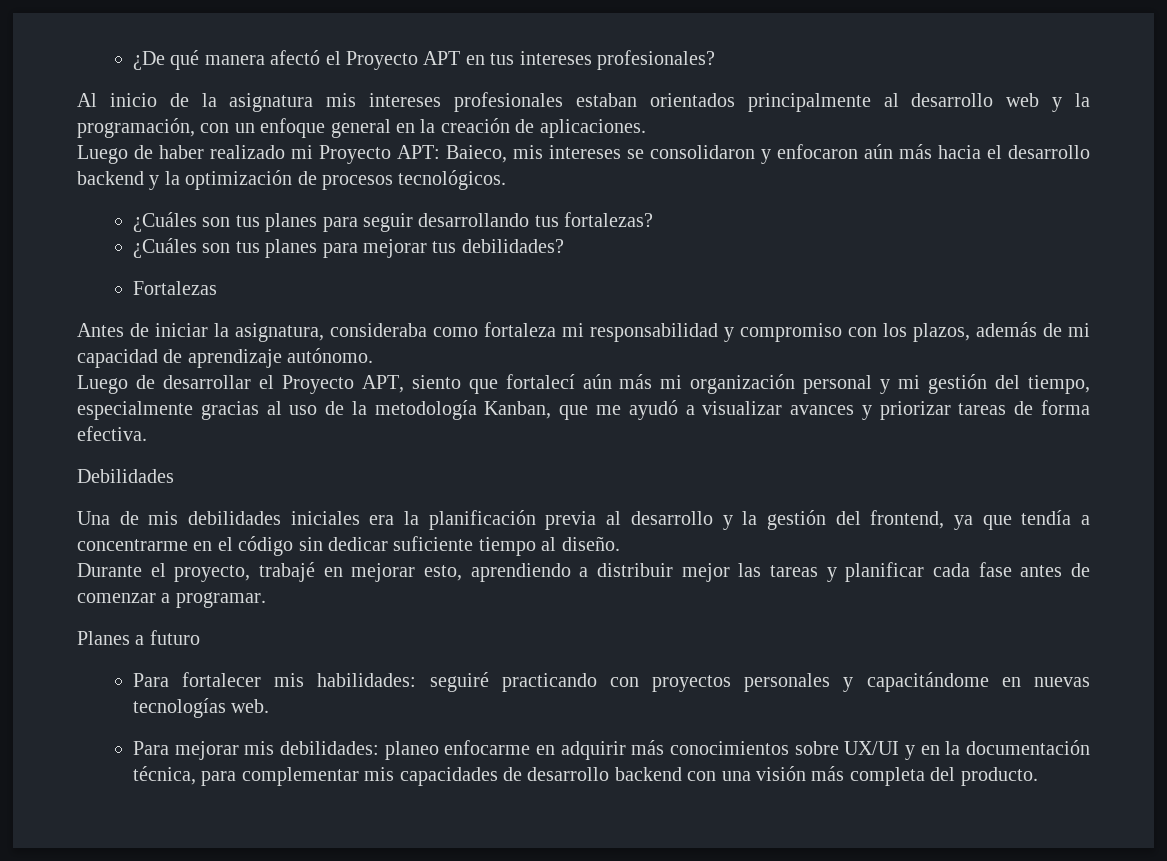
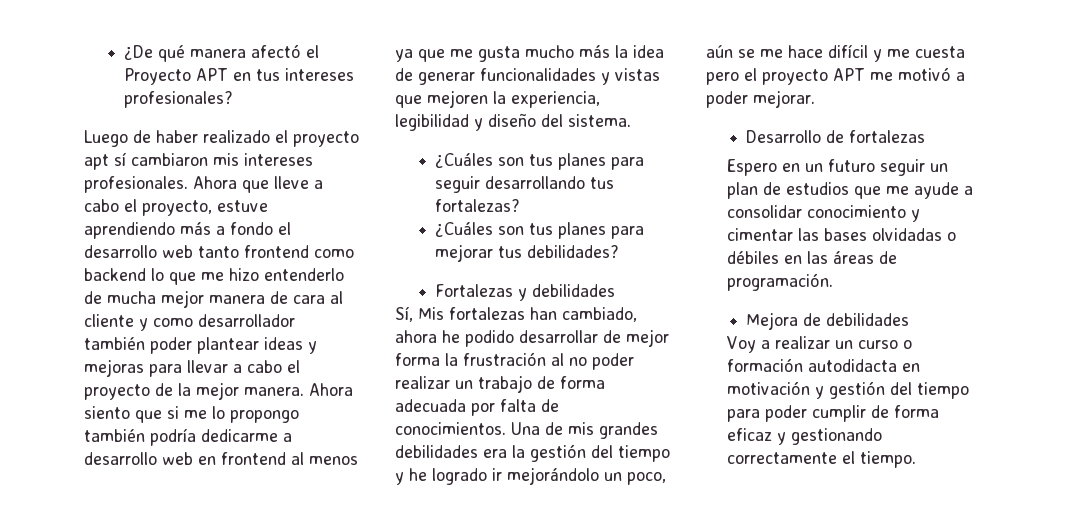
[77,92,1090,112] [77,118,646,138] [77,144,1090,164] [77,170,507,190] Al inicio de la asignatura mis intereses profesionales estaban orientados principalmente al desarrollo web y la programación, con un enfoque general en la creación de aplicaciones. // Luego de haber realizado mi Proyecto APT: Baieco, mis intereses se consolidaron y enfocaron aún más hacia el desarrollo backend y la optimización de procesos tecnológicos. -> [84,130,359,147] [84,152,313,170] [84,176,323,193] [84,199,268,216] [84,222,291,239] [84,245,354,258] [84,268,344,285] [84,290,343,308] [84,314,295,331] [84,337,317,354] [84,359,300,377] [84,382,353,400] [84,406,299,423] [84,428,292,446] [84,452,358,465] [395,45,664,62] [395,68,660,85] [395,90,600,108] [395,113,631,131] Luego de haber realizado el proyecto apt sí cambiaron mis intereses profesionales. Ahora que lleve a cabo el proyecto, estuve aprendiendo más a fondo el desarrollo web tanto frontend como backend lo que me hizo entenderlo de mucha mejor manera de cara al cliente y como desarrollador también poder plantear ideas y mejoras para llevar a cabo el proyecto de la mejor manera. Ahora siento que si me lo propongo también podría dedicarme a desarrollo web en frontend al menos ya que me gusta mucho más la idea de generar funcionalidades y vistas que mejoren la experiencia, legibilidad y diseño del sistema.
[77,322,1090,342] [77,348,374,368] [77,374,1090,394] [77,400,1091,420] [77,426,147,441] [77,469,174,483] [77,510,1091,530] [77,536,620,556] [77,562,1090,582] [77,592,266,608] [77,630,200,645] [132,672,1090,692] [132,698,270,718] [132,740,1090,760] [132,766,1038,786] // Antes de iniciar la asignatura, consideraba como fortaleza mi responsabilidad y compromiso con los plazos, además de mi capacidad de aprendizaje autónomo. // Luego de desarrollar el Proyecto APT, siento que fortalecí aún más mi organización personal y mi gestión del tiempo, especialmente gracias al uso de la metodología Kanban, que me ayudó a visualizar avances y priorizar tareas de forma efectiva. // Debilidades // Una de mis debilidades iniciales era la planificación previa al desarrollo y la gestión del frontend, ya que tendía a concentrarme en el código sin dedicar suficiente tiempo al diseño. // Durante el proyecto, trabajé en mejorar esto, aprendiendo a distribuir mejor las tareas y planificar cada fase antes de comenzar a programar. // Planes a futuro // Para fortalecer mis habilidades: seguiré practicando con proyectos personales y capacitándome en nuevas tecnologías web. // Para mejorar mis debilidades: planeo enfocarme en adquirir más conocimientos sobre UX/UI y en la documentación técnica, para complementar mis capacidades de desarrollo backend con una visión más completa del producto. -> [518,284,616,301] [395,306,637,322] [395,329,669,347] [395,352,634,370] [395,375,605,393] [395,399,559,416] [395,422,658,439] [395,444,670,462] [395,467,666,485] [706,44,965,62] [706,67,965,85] [706,90,815,108] [746,130,926,143] [727,159,949,176] [727,182,974,199] [727,205,921,222] [727,228,957,241] [727,251,898,264] [727,273,834,291] [746,312,910,330] [727,336,913,353] [727,358,921,372] [727,381,970,399] [727,405,940,422] [727,428,883,445] [727,451,917,468] y debilidades // Sí, Mis fortalezas han cambiado, ahora he podido desarrollar de mejor forma la frustración al no poder realizar un trabajo de forma adecuada por falta de conocimientos. Una de mis grandes debilidades era la gestión del tiempo y he logrado ir mejorándolo un poco, aún se me hace difícil y me cuesta pero el proyecto APT me motivó a poder mejorar. // Desarrollo de fortalezas // Espero en un futuro seguir un plan de estudios que me ayude a consolidar conocimiento y cimentar las bases olvidadas o débiles en las áreas de programación. // Mejora de debilidades // Voy a realizar un curso o formación autodidacta en motivación y gestión del tiempo para poder cumplir de forma eficaz y gestionando correctamente el tiempo.

